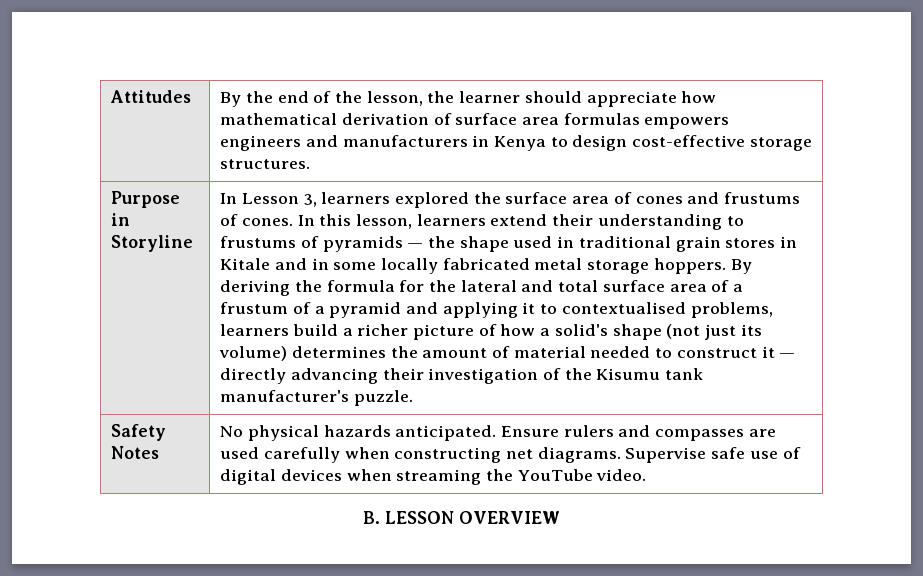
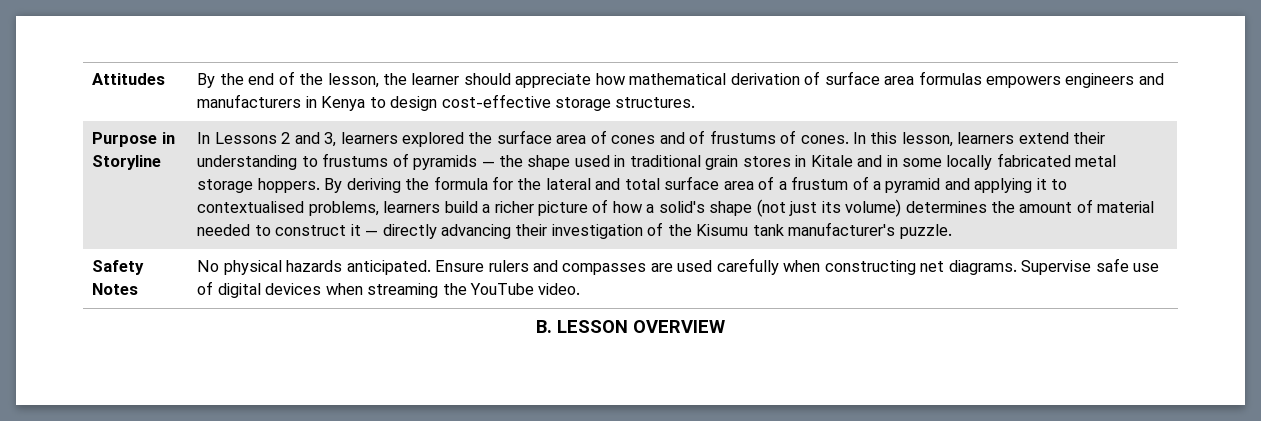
[241,193,299,204] Lesson -> [214,132,320,144] Lessons 2 and
(720, 198) none -> [689,130,706,144] of

